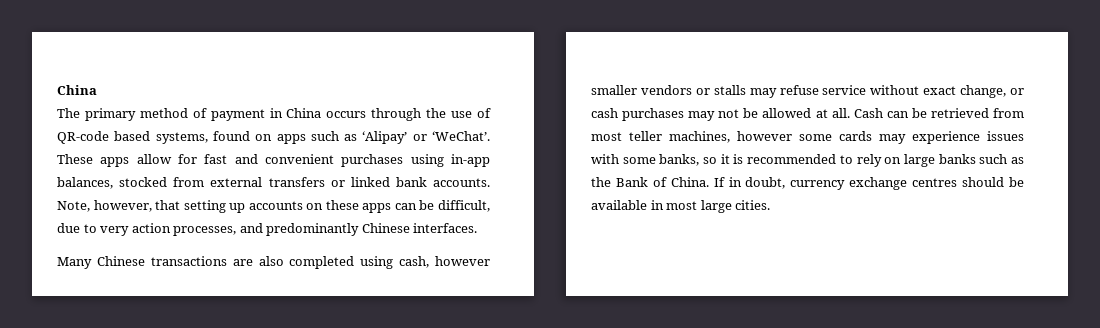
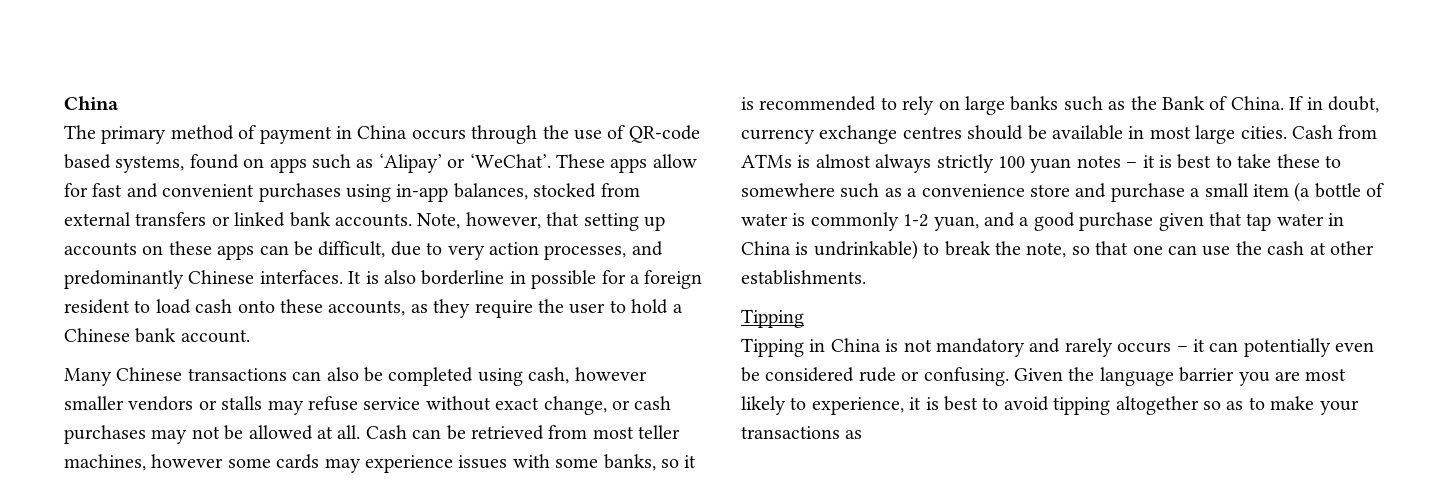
(478, 228) none -> [348,270,703,289] [64,299,683,318] [64,328,250,343] It is also borderline in possible for a foreign resident to load cash onto these accounts, as they require the user to hold a Chinese bank account.
[232,256,284,266] are also -> [292,367,383,382] can also be
(771, 205) none -> [1292,125,1378,139] [741,154,1341,173] [741,182,1385,202] [741,212,1345,231] [741,240,1374,260] [741,270,866,285] [741,309,804,328] [741,338,1375,357] [741,367,1347,386] [741,396,1359,415] [741,426,863,439] Cash from ATMs is almost always strictly 100 yuan notes – it is best to take these to somewhere such as a convenience store and purchase a small item (a bottle of water is commonly 1-2 yuan, and a good purchase given that tap water in China is undrinkable) to break the note, so that one can use the cash at other establishments. // Tipping // Tipping in China is not mandatory and rarely occurs – it can potentially even be considered rude or confusing. Given the language barrier you are most likely to experience, it is best to avoid tipping altogether so as to make your transactions as

